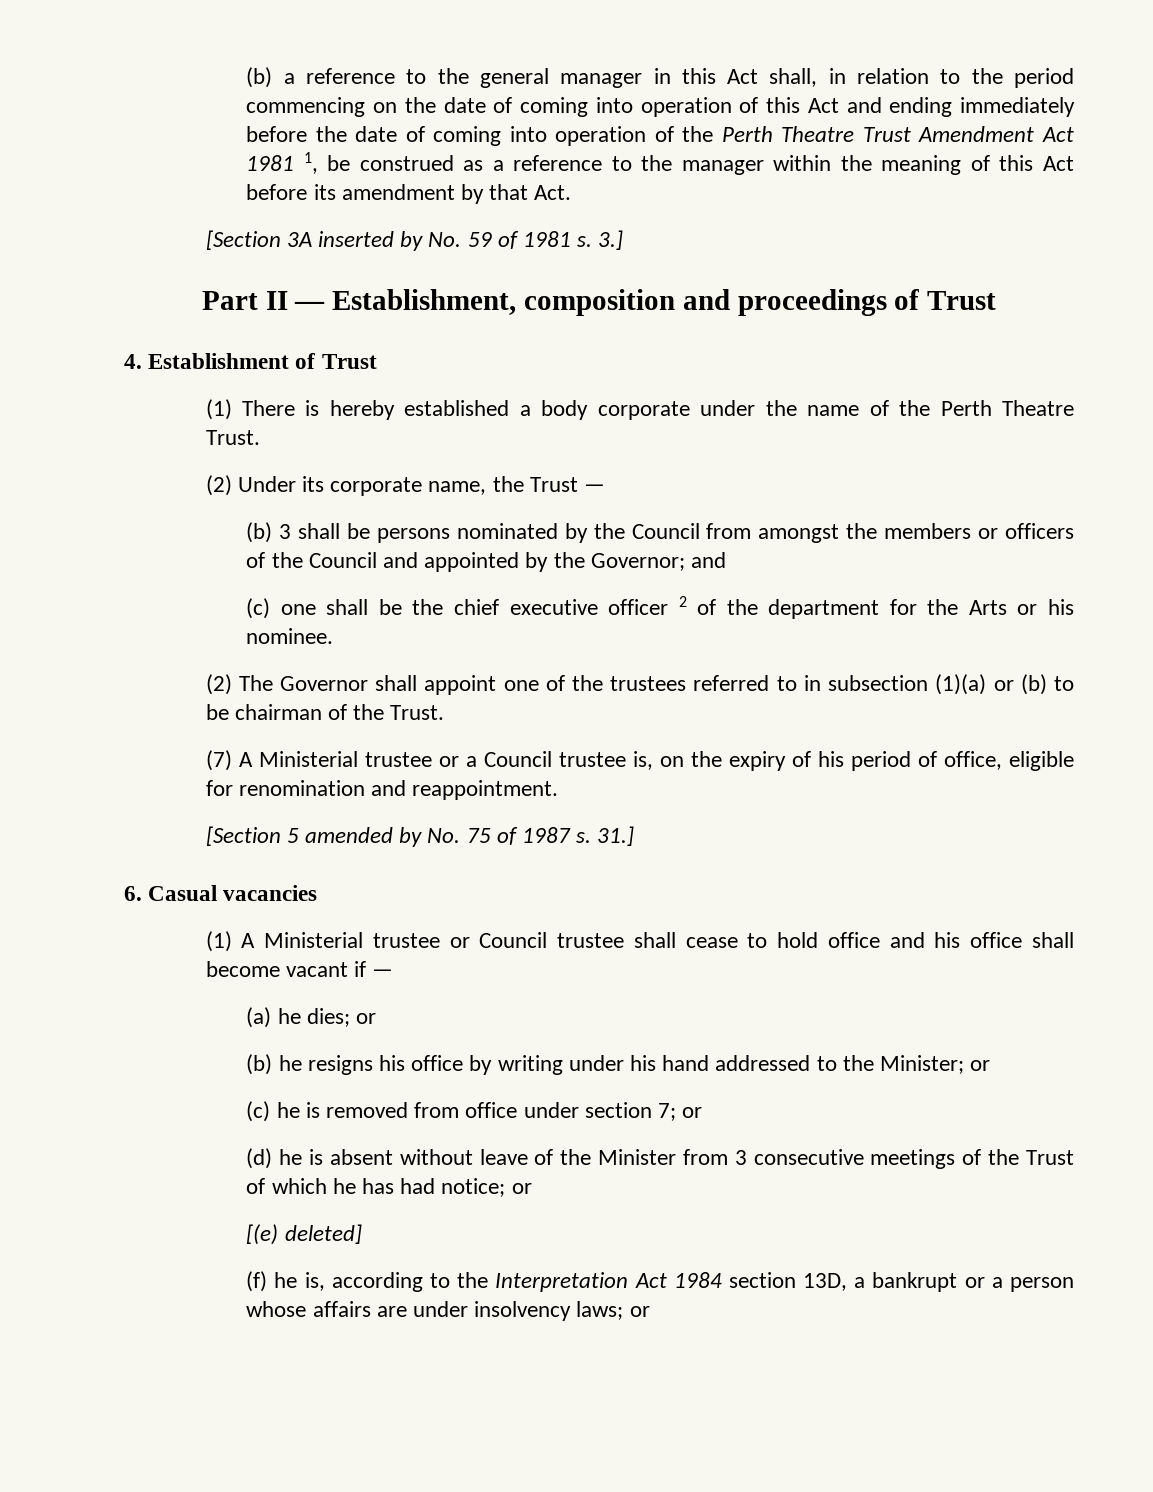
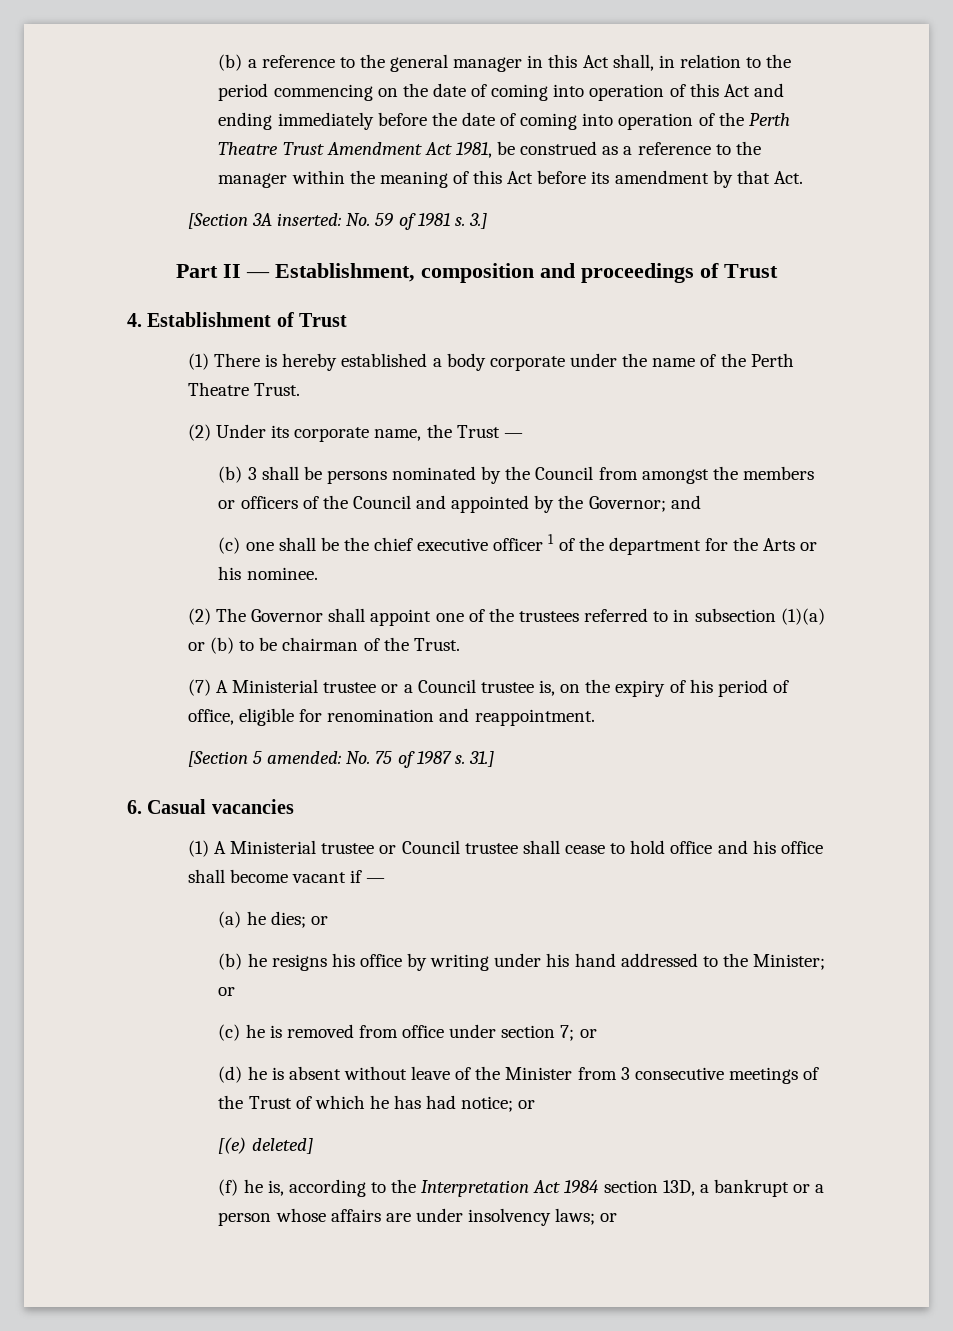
[246,152,318,174] 1981 1, -> [455,142,492,158] 1981,
[317,231,424,251] inserted by -> [277,213,342,226] inserted:
[678,596,687,607] 2 -> [548,534,555,544] 1
[304,827,423,847] amended by -> [267,751,342,764] amended:

